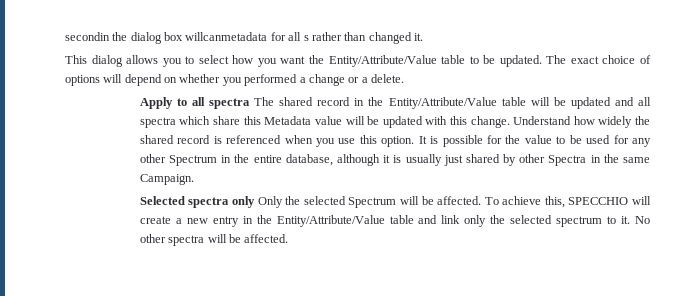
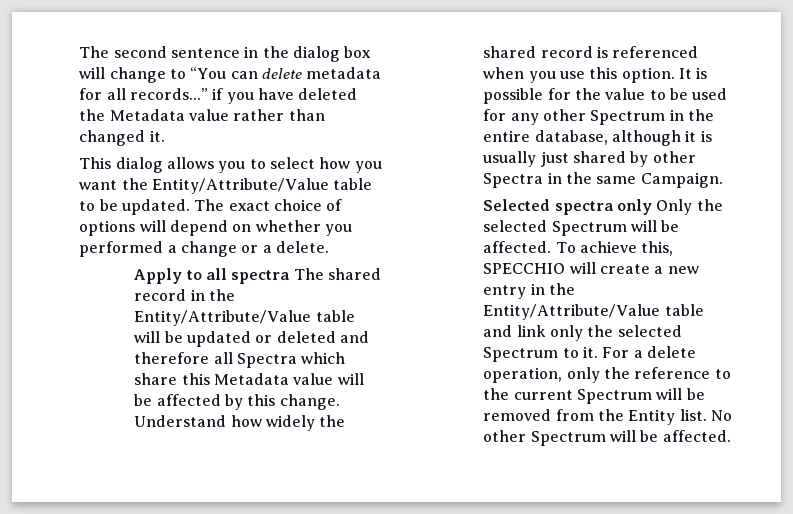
[64,32,309,44] secondin the dialog box willcanmetadata for all s -> [79,46,372,62] [79,67,382,83] [79,88,358,104] [79,109,229,121] The second sentence in the dialog box will change to “You can delete metadata for all records...” if you have deleted the Metadata value
[614,97,651,106] [139,117,176,128] and all spectra -> [255,331,369,343] [134,352,297,368] or deleted and therefore all Spectra
[382,116,448,128] updated with -> [156,394,243,410] affected by
[556,216,603,227] spectrum -> [483,347,559,362] Spectrum
(631, 220) none -> [602,346,696,358] [483,367,731,383] [483,388,705,404] [483,409,707,425] For a delete operation, only the reference to the current Spectrum will be removed from the Entity list.
[168,235,205,246] spectra -> [530,431,606,446] Spectrum

